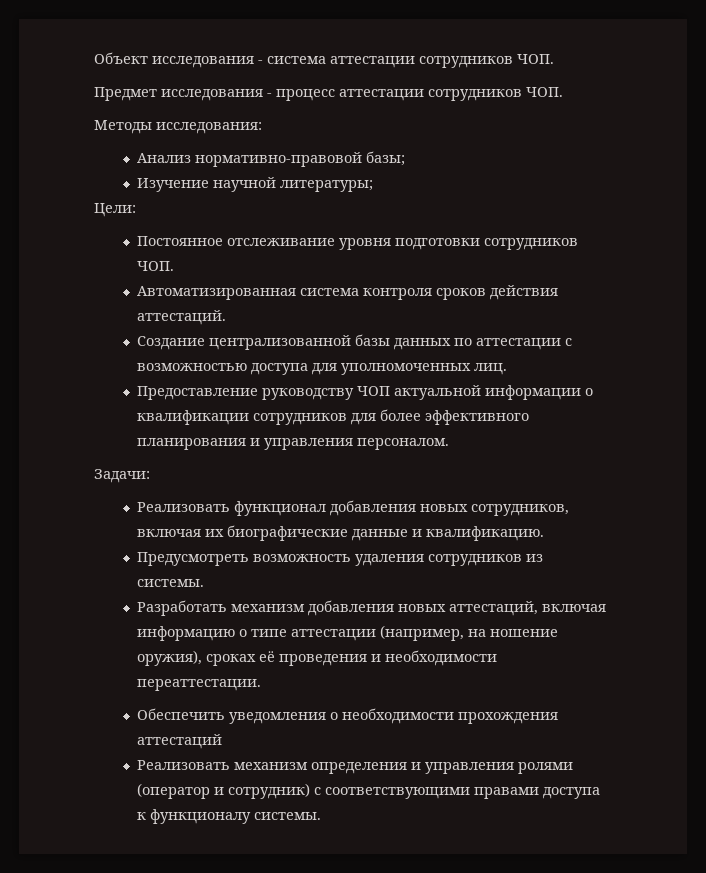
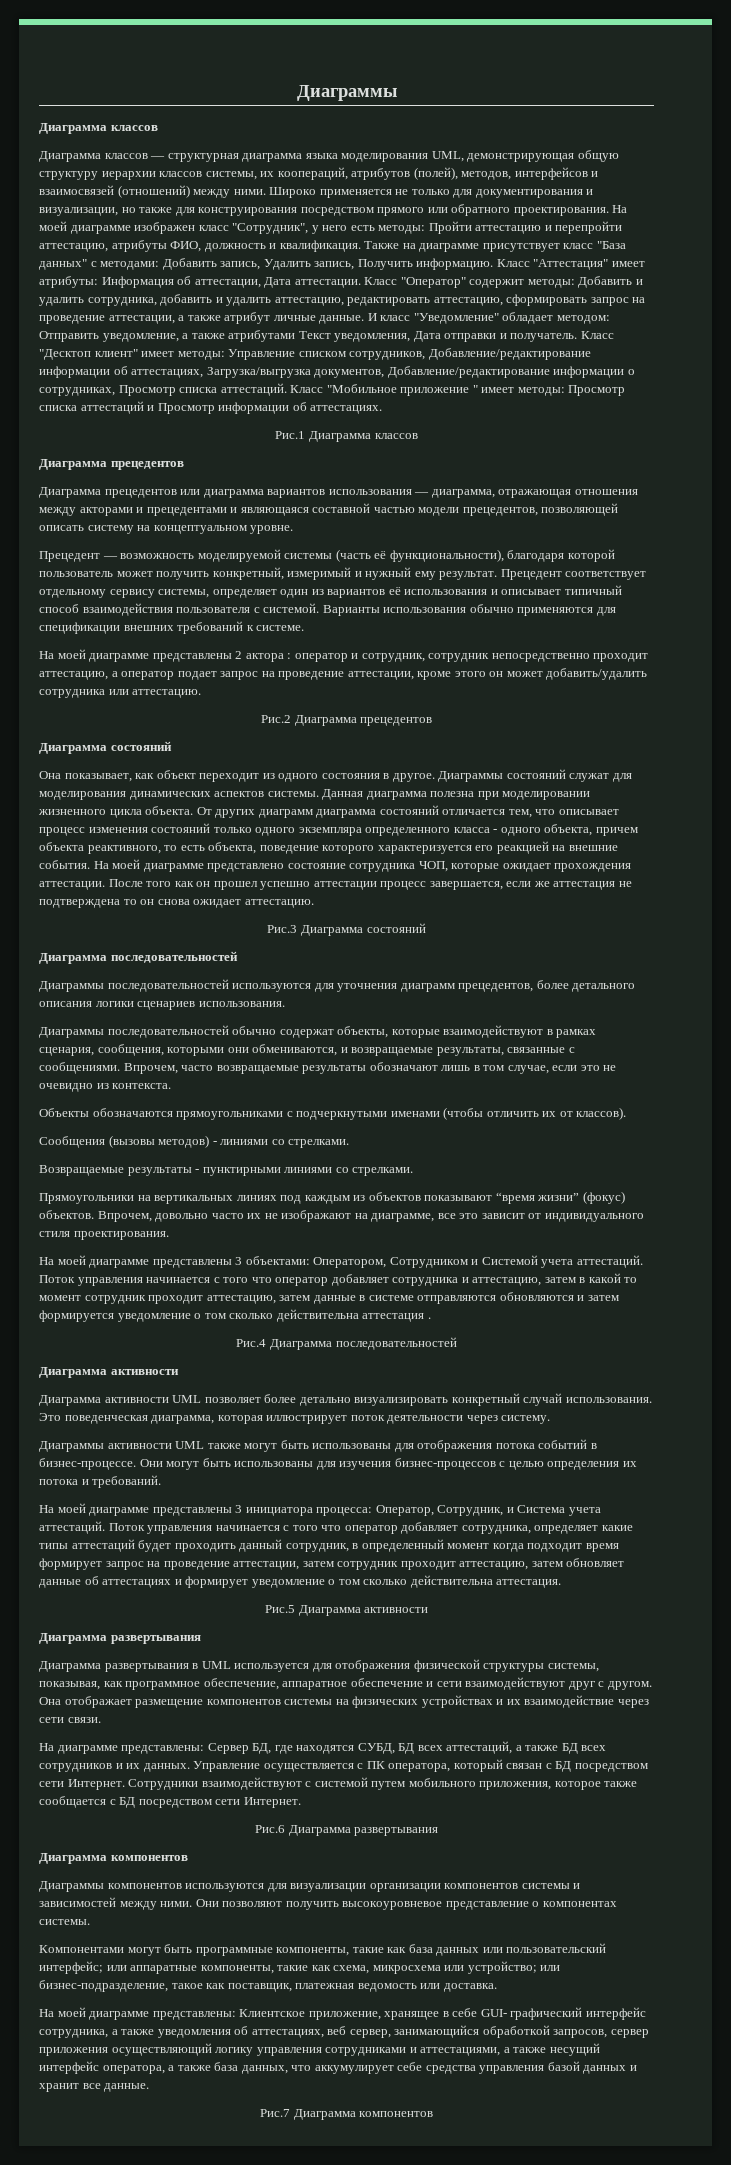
[94,52,554,68] [94,87,563,101] [94,120,262,134] [136,151,405,167] [136,177,373,192] [94,203,136,217] [136,236,578,250] [136,261,174,271] [136,285,558,300] [136,310,226,325] [136,334,572,350] [136,363,507,375] [136,385,593,400] [136,409,529,425] [136,438,449,450] [94,469,150,483] [136,500,569,516] [136,525,544,541] [136,552,543,566] [136,579,204,587] [136,600,606,616] [136,625,558,641] [136,650,497,666] [136,679,261,691] [136,708,558,724] [136,734,222,749] [136,760,573,774] [136,783,600,799] [136,809,321,824] Объект исследования - система аттестации сотрудников ЧОП. // Предмет исследования - процесс аттестации сотрудников ЧОП. // Методы исследования: // Анализ нормативно-правовой базы; // Изучение научной литературы; // Цели: // Постоянное отслеживание уровня подготовки сотрудников ЧОП. // Автоматизированная система контроля сроков действия аттестаций. // Создание централизованной базы данных по аттестации с возможностью доступа для уполномоченных лиц. // Предоставление руководству ЧОП актуальной информации о квалификации сотрудников для более эффективного планирования и управления персоналом. // Задачи: // Реализовать функционал добавления новых сотрудников, включая их биографические данные и квалификацию. // Предусмотреть возможность удаления сотрудников из системы. // Разработать механизм добавления новых аттестаций, включая информацию о типе аттестации (например, на ношение оружия), сроках её проведения и необходимости переаттестации. // Обеспечить уведомления о необходимости прохождения аттестаций // Реализовать механизм определения и управления ролями (оператор и сотрудник) с соответствующими правами доступа к функционалу системы. -> [296,85,397,101] [39,123,158,134] [39,150,619,162] [39,167,599,180] [39,185,594,198] [39,204,628,216] [39,221,623,234] [39,240,626,252] [39,258,645,270] [39,276,643,288] [39,294,646,306] [39,312,610,324] [39,330,614,342] [39,348,591,360] [39,366,635,378] [39,383,626,396] [39,401,383,414] [275,431,418,442] [39,459,184,470] [39,487,638,498] [39,503,619,516] [39,525,294,534] [39,549,615,562] [39,567,647,580] [39,585,622,598] [39,603,616,616] [39,621,305,634] [39,649,649,662] [39,668,648,680] [39,689,202,698] [260,715,433,726] [39,741,172,754] [39,769,632,782] [39,789,591,800] [38,805,619,818] [39,823,638,836] [39,841,618,854] [39,859,632,872] [39,879,632,890] [39,899,314,908] [267,923,426,936] [39,951,238,964] [39,979,636,992] [39,1001,285,1010] [39,1025,597,1038] [39,1044,575,1056] [39,1062,617,1074] [39,1083,172,1092] [39,1107,627,1120] [39,1135,350,1148] [39,1165,414,1176] [39,1191,625,1204] [39,1210,644,1222] [39,1231,169,1240] [39,1255,643,1268] [39,1273,638,1286] [39,1292,619,1304] [39,1309,431,1322] [236,1337,457,1350] [39,1367,179,1378] [39,1393,652,1406] [39,1413,551,1424] [39,1439,597,1452] [39,1458,637,1470] [39,1475,162,1488] [39,1503,601,1516] [39,1521,633,1534] [39,1539,619,1552] [39,1558,625,1570] [39,1575,562,1588] [264,1605,429,1616] [39,1633,201,1644] [39,1659,599,1672] [39,1677,652,1690] [39,1695,649,1708] [39,1717,101,1723] [39,1741,607,1754] [39,1759,648,1772] [39,1777,638,1790] [39,1796,301,1808] [254,1825,439,1836] [39,1853,188,1864] [39,1881,581,1892] [39,1897,617,1910] [39,1919,90,1925] [39,1943,607,1956] [39,1961,561,1974] [39,1980,497,1992] [39,2007,646,2020] [39,2025,649,2038] [39,2043,600,2056] [39,2061,637,2074] [39,2083,150,2092] [259,2109,434,2120] Диаграммы // Диаграмма классов // Диаграмма классов — структурная диаграмма языка моделирования UML, демонстрирующая общую структуру иерархии классов системы, их коопераций, атрибутов (полей), методов, интерфейсов и взаимосвязей (отношений) между ними. Широко применяется не только для документирования и визуализации, но также для конструирования посредством прямого или обратного проектирования. На моей диаграмме изображен класс "Сотрудник", у него есть методы: Пройти аттестацию и перепройти аттестацию, атрибуты ФИО, должность и квалификация. Также на диаграмме присутствует класс "База данных" с методами: Добавить запись, Удалить запись, Получить информацию. Класс "Аттестация" имеет атрибуты: Информация об аттестации, Дата аттестации. Класс "Оператор" содержит методы: Добавить и удалить сотрудника, добавить и удалить аттестацию, редактировать аттестацию, сформировать запрос на проведение аттестации, а также атрибут личные данные. И класс "Уведомление" обладает методом: Отправить уведомление, а также атрибутами Текст уведомления, Дата отправки и получатель. Класс "Десктоп клиент" имеет методы: Управление списком сотрудников, Добавление/редактирование информации об аттестациях, Загрузка/выгрузка документов, Добавление/редактирование информации о сотрудниках, Просмотр списка аттестаций. Класс "Мобильное приложение " имеет методы: Просмотр списка аттестаций и Просмотр информации об аттестациях. // Рис.1 Диаграмма классов // Диаграмма прецедентов // Диаграмма прецедентов или диаграмма вариантов использования — диаграмма, отражающая отношения между акторами и прецедентами и являющаяся составной частью модели прецедентов, позволяющей описать систему на концептуальном уровне. // Прецедент — возможность моделируемой системы (часть её функциональности), благодаря которой пользователь может получить конкретный, измеримый и нужный ему результат. Прецедент соответствует отдельному сервису системы, определяет один из вариантов её использования и описывает типичный способ взаимодействия пользователя с системой. Варианты использования обычно применяются для спецификации внешних требований к системе. // На моей диаграмме представлены 2 актора : оператор и сотрудник, сотрудник непосредственно проходит аттестацию, а оператор подает запрос на проведение аттестации, кроме этого он может добавить/удалить сотрудника или аттестацию. // Рис.2 Диаграмма прецедентов // Диаграмма состояний // Она показывает, как объект переходит из одного состояния в другое. Диаграммы состояний служат для моделирования динамических аспектов системы. Данная диаграмма полезна при моделировании жизненного цикла объекта. От других диаграмм диаграмма состояний отличается тем, что описывает процесс изменения состояний только одного экземпляра определенного класса - одного объекта, причем объекта реактивного, то есть объекта, поведение которого характеризуется его реакцией на внешние события. На моей диаграмме представлено состояние сотрудника ЧОП, которые ожидает прохождения аттестации. После того как он прошел успешно аттестации процесс завершается, если же аттестация не подтверждена то он снова ожидает аттестацию. // Рис.3 Диаграмма состояний // Диаграмма последовательностей // Диаграммы последовательностей используются для уточнения диаграмм прецедентов, более детального описания логики сценариев использования. // Диаграммы последовательностей обычно содержат объекты, которые взаимодействуют в рамках сценария, сообщения, которыми они обмениваются, и возвращаемые результаты, связанные с сообщениями. Впрочем, часто возвращаемые результаты обозначают лишь в том случае, если это не очевидно из контекста. // Объекты обозначаются прямоугольниками с подчеркнутыми именами (чтобы отличить их от классов). // Сообщения (вызовы методов) - линиями со стрелками. // Возвращаемые результаты - пунктирными линиями со стрелками. // Прямоугольники на вертикальных линиях под каждым из объектов показывают “время жизни” (фокус) объектов. Впрочем, довольно часто их не изображают на диаграмме, все это зависит от индивидуального стиля проектирования. // На моей диаграмме представлены 3 объектами: Оператором, Сотрудником и Системой учета аттестаций. Поток управления начинается с того что оператор добавляет сотрудника и аттестацию, затем в какой то момент сотрудник проходит аттестацию, затем данные в системе отправляются обновляются и затем формируется уведомление о том сколько действительна аттестация . // Рис.4 Диаграмма последовательностей // Диаграмма активности // Диаграмма активности UML позволяет более детально визуализировать конкретный случай использования. Это поведенческая диаграмма, которая иллюстрирует поток деятельности через систему. // Диаграммы активности UML также могут быть использованы для отображения потока событий в бизнес-процессе. Они могут быть использованы для изучения бизнес-процессов с целью определения их потока и требований. // На моей диаграмме представлены 3 инициатора процесса: Оператор, Сотрудник, и Система учета аттестаций. Поток управления начинается с того что оператор добавляет сотрудника, определяет какие типы аттестаций будет проходить данный сотрудник, в определенный момент когда подходит время формирует запрос на проведение аттестации, затем сотрудник проходит аттестацию, затем обновляет данные об аттестациях и формирует уведомление о том сколько действительна аттестация. // Рис.5 Диаграмма активности // Диаграмма развертывания // Диаграмма развертывания в UML используется для отображения физической структуры системы, показывая, как программное обеспечение, аппаратное обеспечение и сети взаимодействуют друг с другом. Она отображает размещение компонентов системы на физических устройствах и их взаимодействие через сети связи. // На диаграмме представлены: Сервер БД, где находятся СУБД, БД всех аттестаций, а также БД всех сотрудников и их данных. Управление осуществляется с ПК оператора, который связан с БД посредством сети Интернет. Сотрудники взаимодействуют с системой путем мобильного приложения, которое также сообщается с БД посредством сети Интернет. // Рис.6 Диаграмма развертывания // Диаграмма компонентов // Диаграммы компонентов используются для визуализации организации компонентов системы и зависимостей между ними. Они позволяют получить высокоуровневое представление о компонентах системы. // Компонентами могут быть программные компоненты, такие как база данных или пользовательский интерфейс; или аппаратные компоненты, такие как схема, микросхема или устройство; или бизнес-подразделение, такое как поставщик, платежная ведомость или доставка. // На моей диаграмме представлены: Клиентское приложение, хранящее в себе GUI- графический интерфейс сотрудника, а также уведомления об аттестациях, веб сервер, занимающийся обработкой запросов, сервер приложения осуществляющий логику управления сотрудниками и аттестациями, а также несущий интерфейс оператора, а также база данных, что аккумулирует себе средства управления базой данных и хранит все данные. // Рис.7 Диаграмма компонентов

